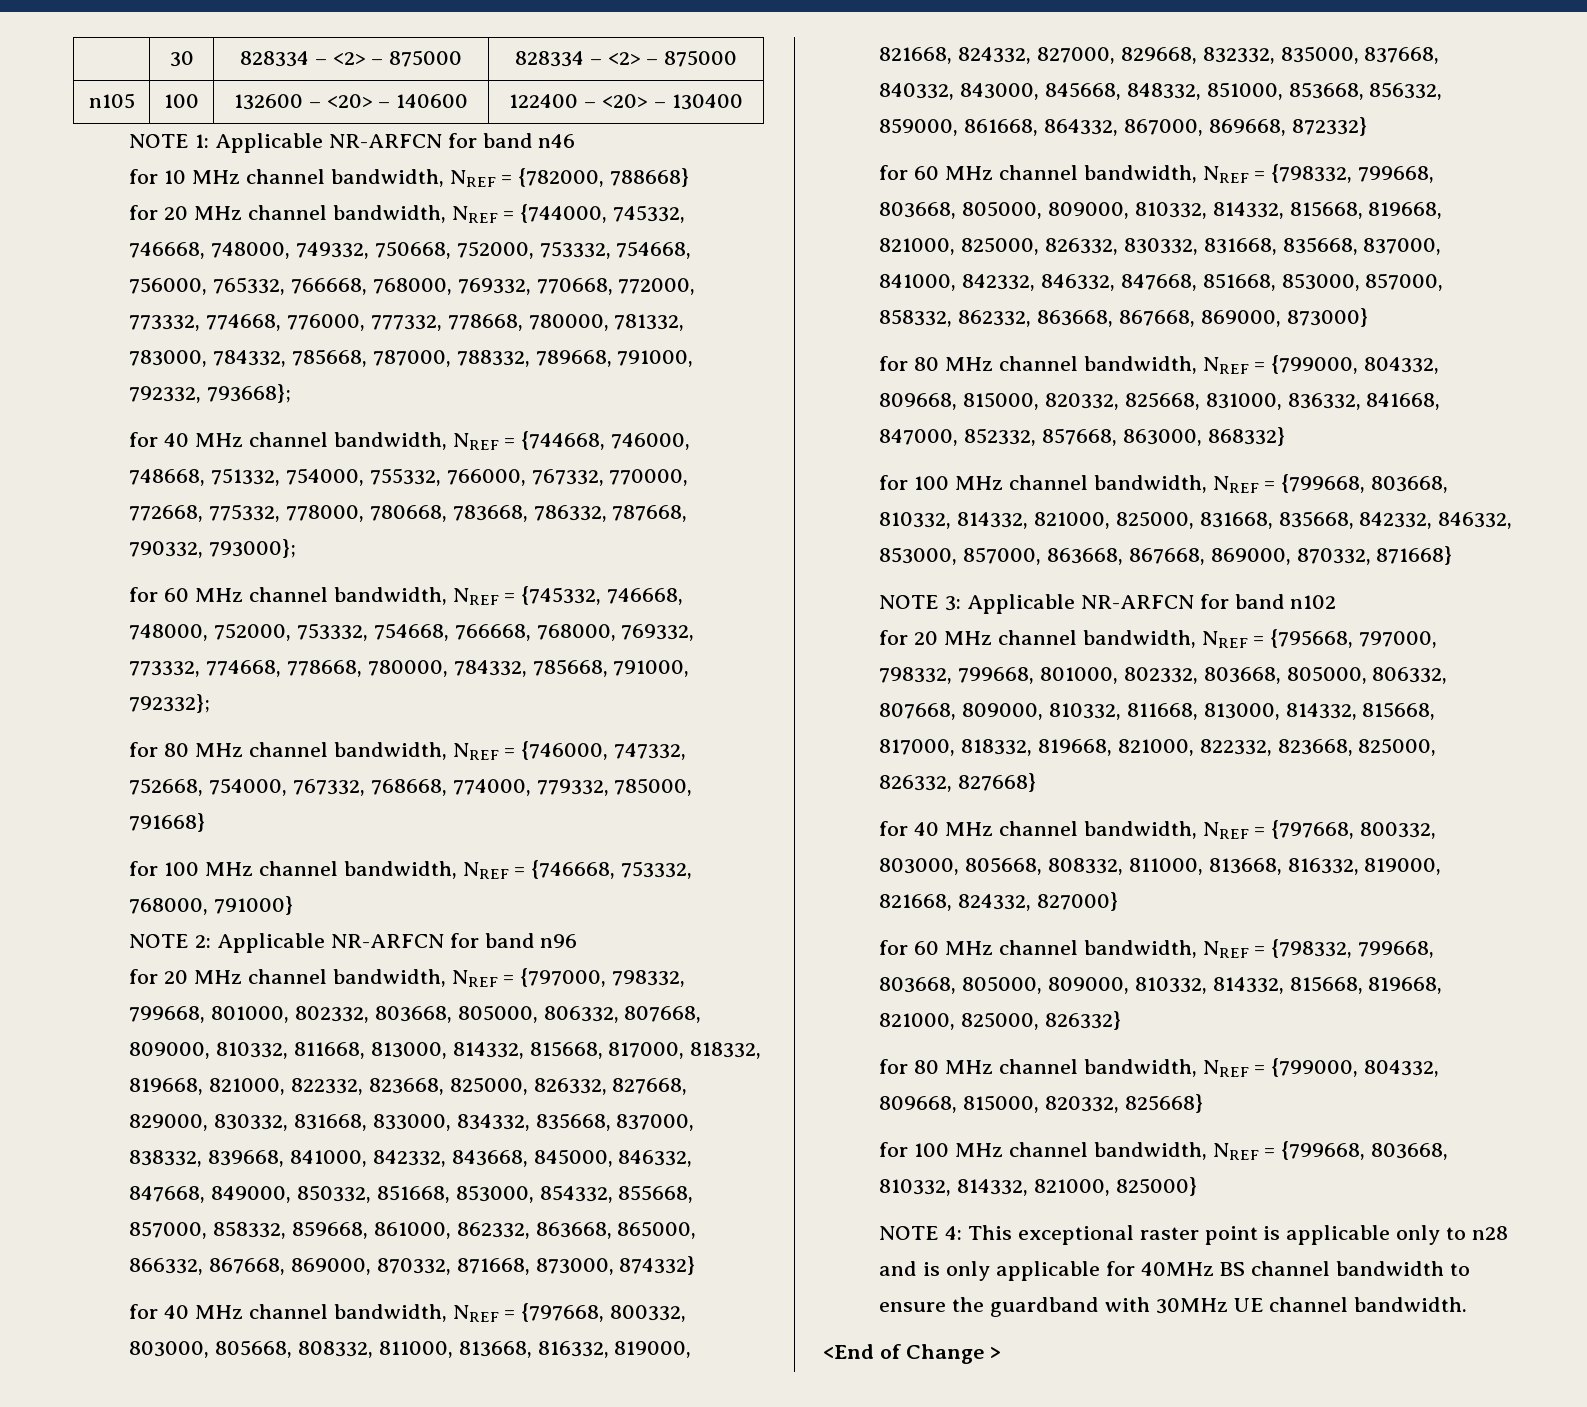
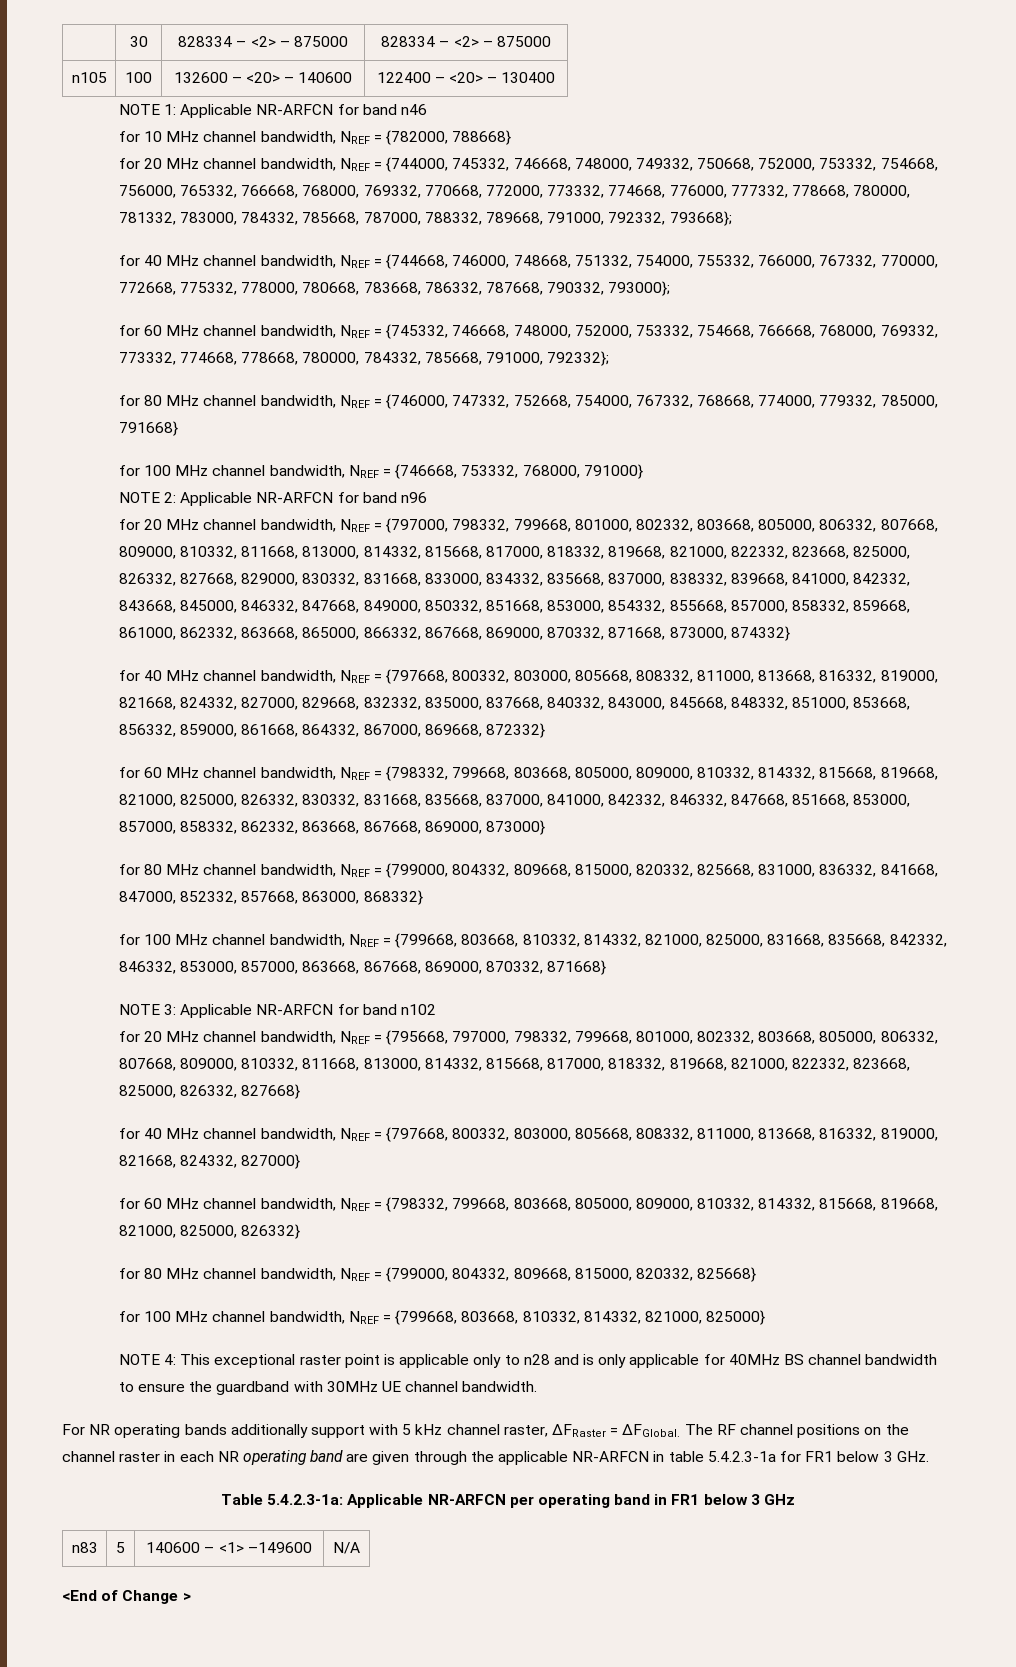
(1468, 1304) none -> [62,1424,909,1438] [62,1450,929,1465] [220,1494,796,1508] [71,1542,98,1553] [116,1542,125,1553] [146,1542,312,1553] [333,1542,360,1554] // For NR operating bands additionally support with 5 kHz channel raster, ΔFRaster = ΔFGlobal. The RF channel positions on the channel raster in each NR operating band are given through the applicable NR-ARFCN in table 5.4.2.3-1a for FR1 below 3 GHz. // Table 5.4.2.3-1a: Applicable NR-ARFCN per operating band in FR1 below 3 GHz // n83 | 5 | 140600 – <1> –149600 | N/A

